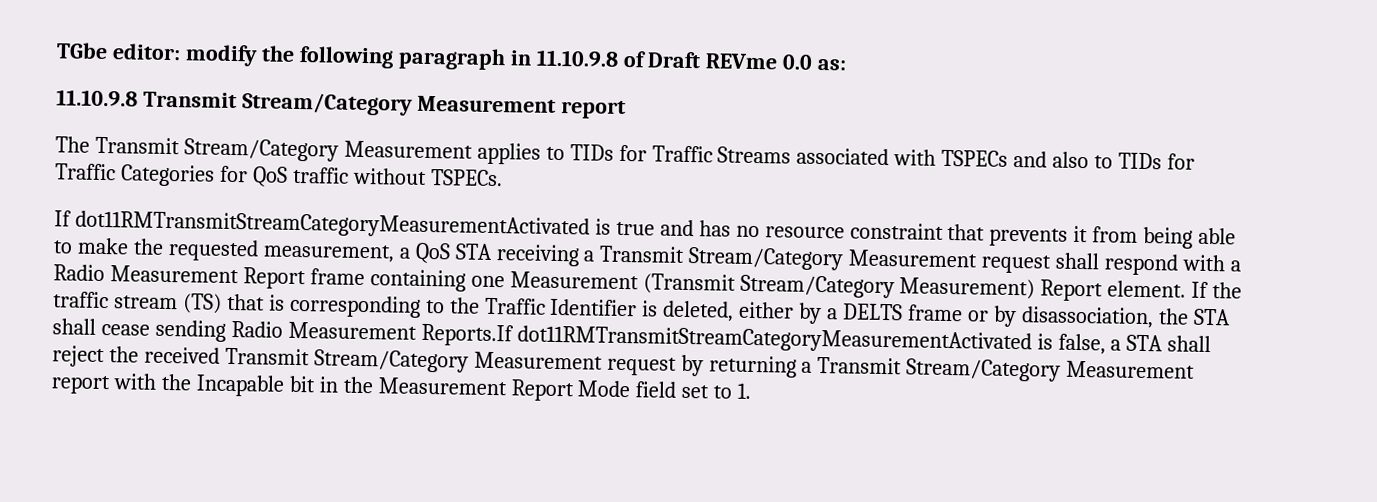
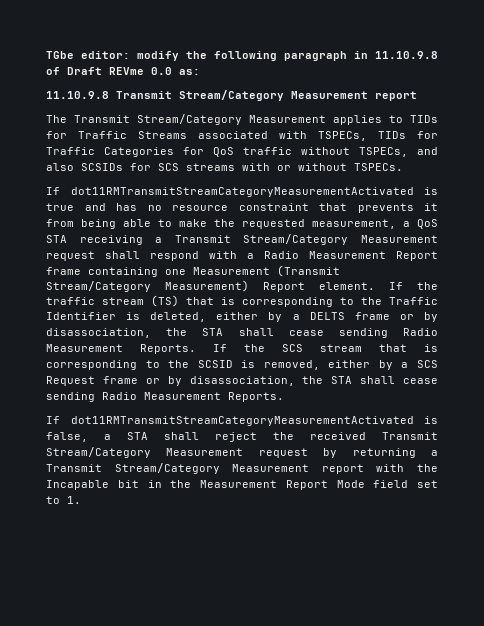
[941,149,1114,169] TSPECs and also to -> [318,131,367,141] TSPECs,
(427, 176) none -> [359,147,438,157] [46,163,347,171] TSPECs, and also SCSIDs for SCS streams with or without
[420,323,514,347] Reports.If -> [140,344,438,354] [46,360,438,370] [46,376,438,386] [46,392,284,402] [46,416,60,424] Reports. If the SCS stream that is corresponding to the SCSID is removed, either by a SCS Request frame or by disassociation, the STA shall cease sending Radio Measurement Reports. // If

